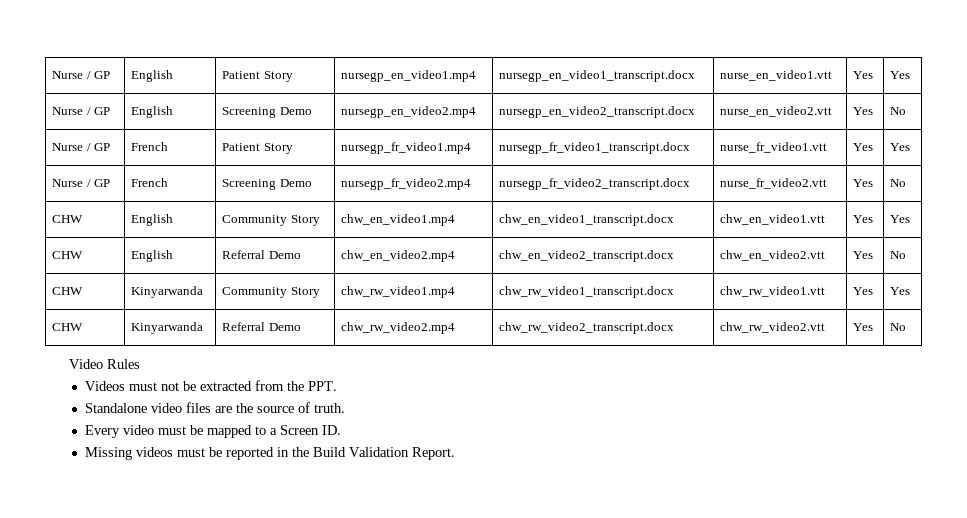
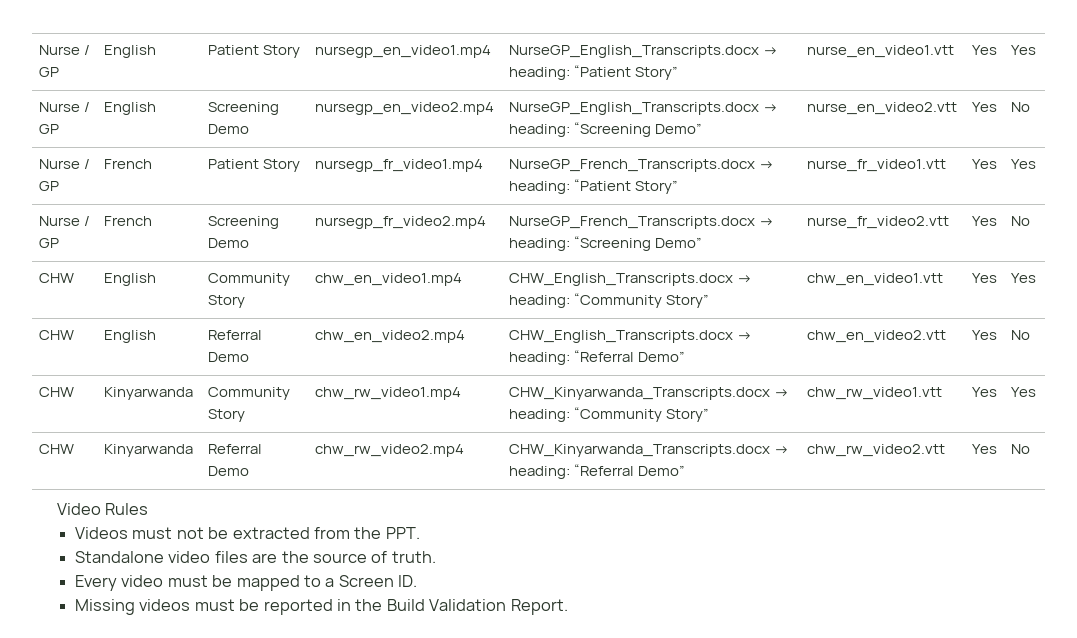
[499,70,696,82] nursegp_en_video1_transcript.docx -> [508,45,778,58] [508,65,678,80] NurseGP_English_Transcripts.docx → heading: “Patient Story”
[499,106,696,118] nursegp_en_video2_transcript.docx -> [508,102,778,115] [508,122,702,137] NurseGP_English_Transcripts.docx → heading: “Screening Demo”
[499,142,691,154] nursegp_fr_video1_transcript.docx -> [508,159,774,172] [508,179,678,194] NurseGP_French_Transcripts.docx → heading: “Patient Story”
[499,178,691,190] nursegp_fr_video2_transcript.docx -> [508,216,774,229] [508,236,702,251] NurseGP_French_Transcripts.docx → heading: “Screening Demo”
[499,214,675,226] chw_en_video1_transcript.docx -> [508,273,752,286] [508,293,709,308] CHW_English_Transcripts.docx → heading: “Community Story”
[499,250,675,262] chw_en_video2_transcript.docx -> [508,330,752,343] [508,350,685,365] CHW_English_Transcripts.docx → heading: “Referral Demo”
[499,286,675,298] chw_rw_video1_transcript.docx -> [508,387,789,400] [508,407,709,422] CHW_Kinyarwanda_Transcripts.docx → heading: “Community Story”
[499,322,675,334] chw_rw_video2_transcript.docx -> [508,444,789,457] [508,464,685,479] CHW_Kinyarwanda_Transcripts.docx → heading: “Referral Demo”

